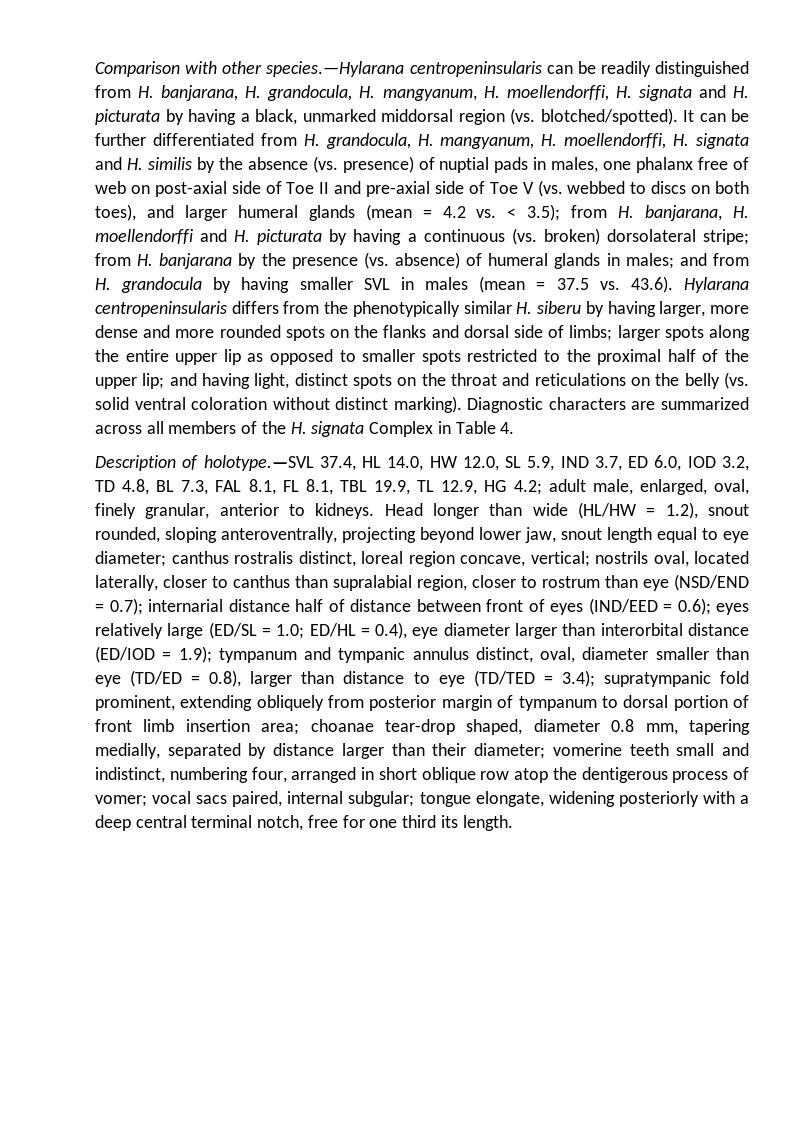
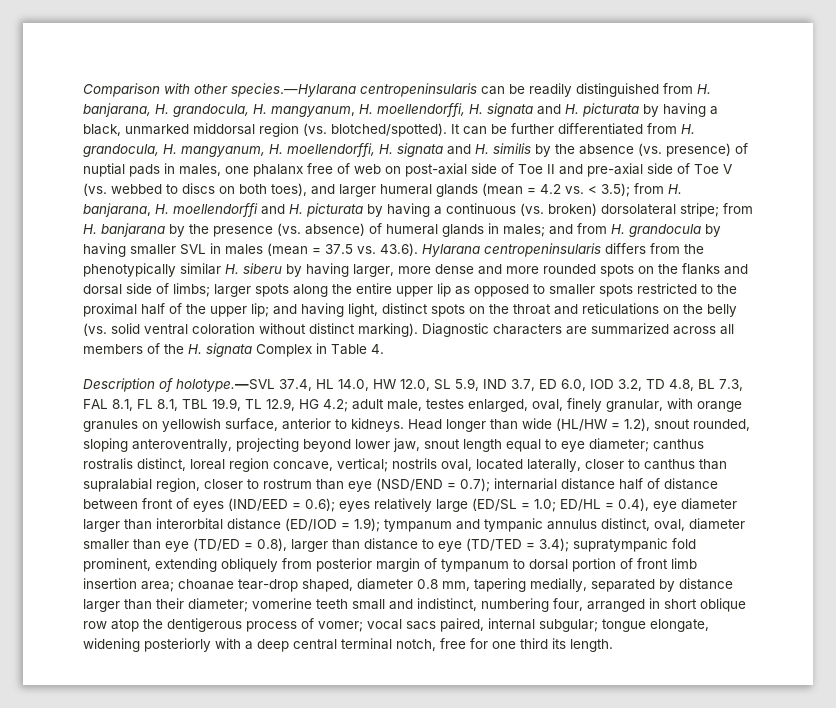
(633, 487) none -> [426,399,464,409] testes
(210, 511) none -> [667,398,742,412] [83,418,278,432] with orange granules on yellowish surface,

